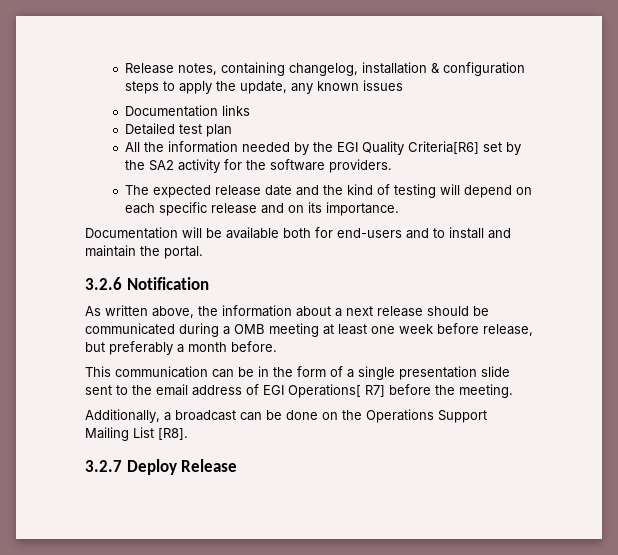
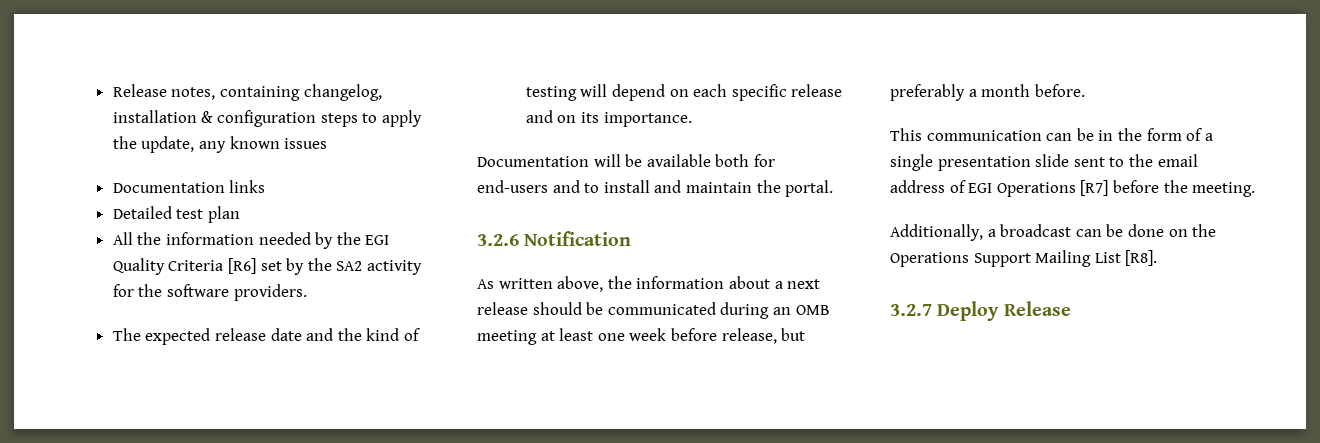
[407,141,479,154] Criteria[R6] -> [168,258,256,274] Criteria [R6]
[223,326,230,335] a -> [772,307,791,315] an
[288,384,385,398] Operations[ R7] -> [996,180,1109,197] Operations [R7]

